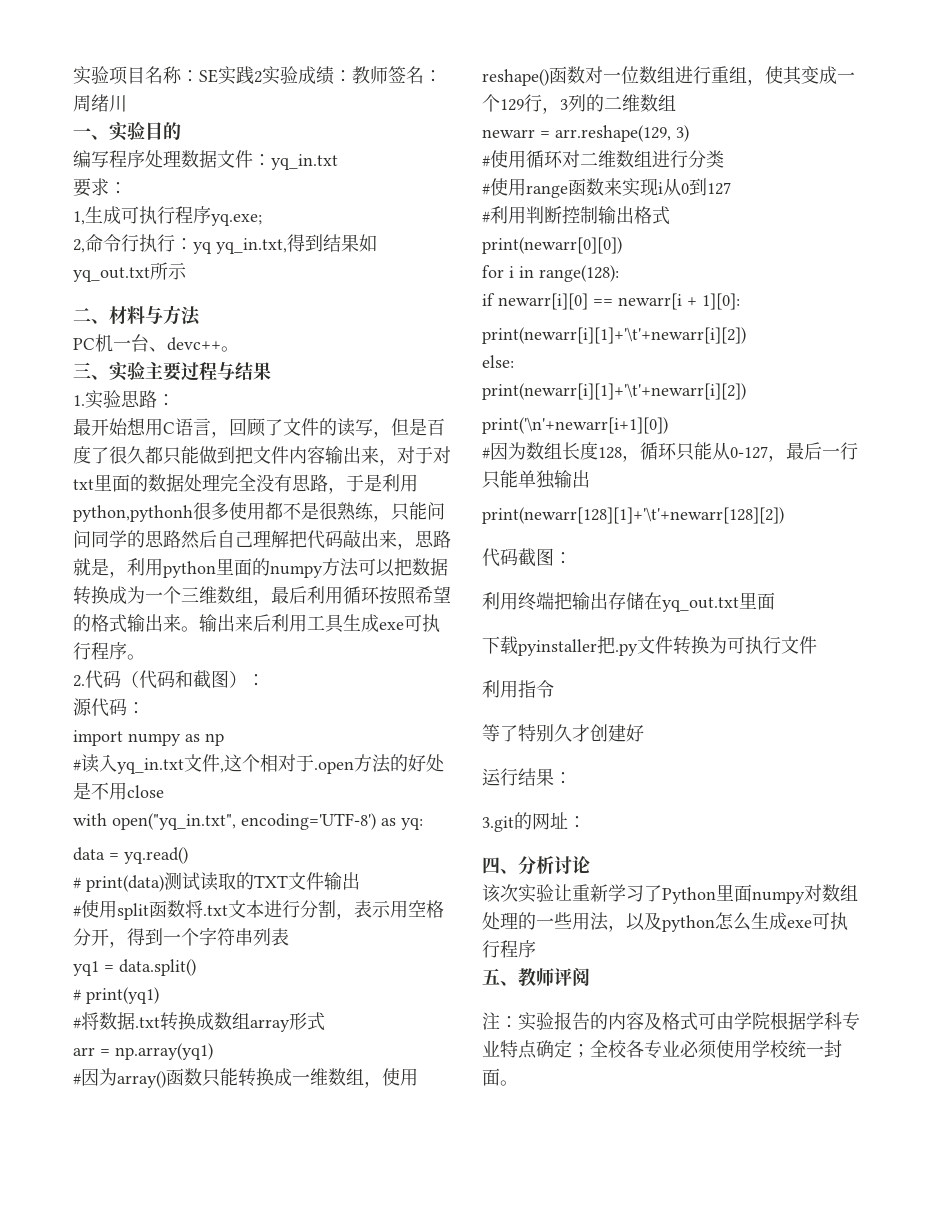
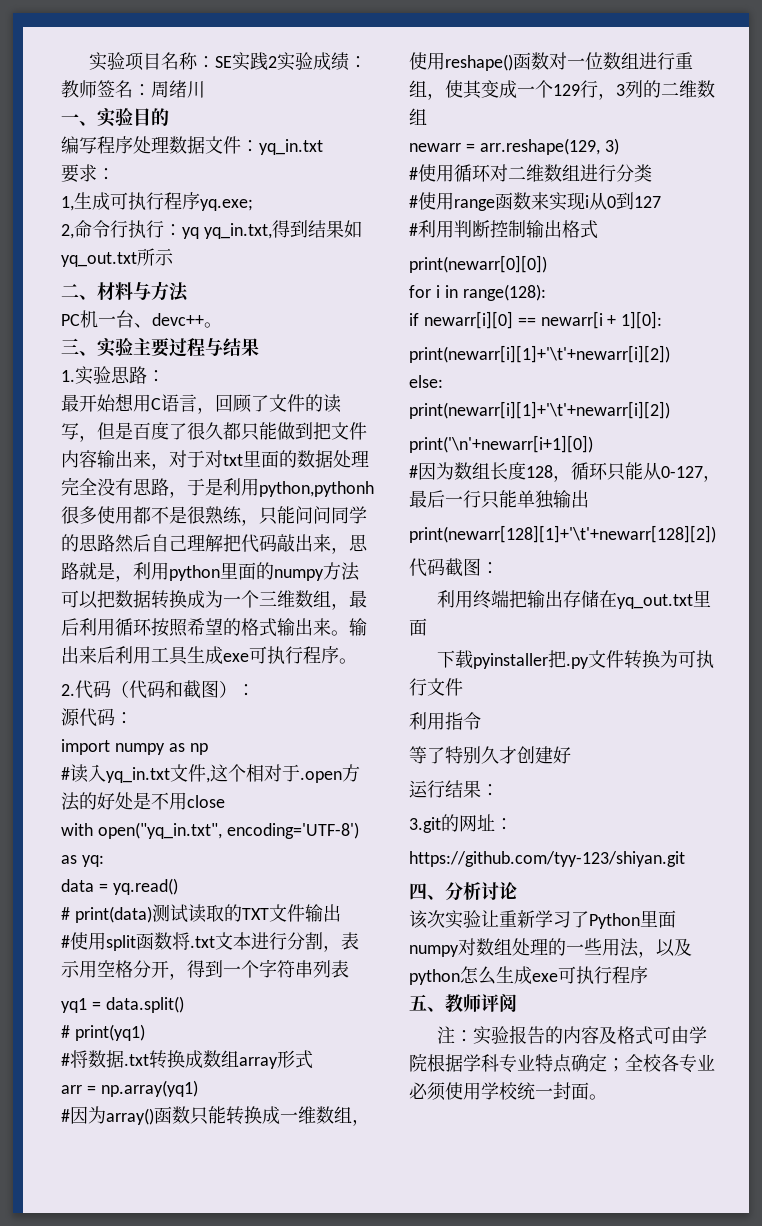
(586, 822) none -> [409,851,685,867] // https://github.com/tyy-123/shiyan.git

